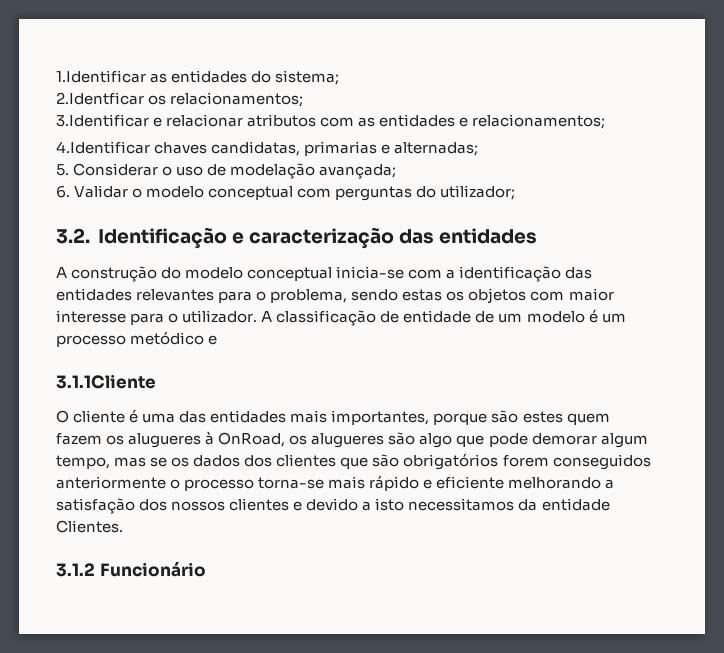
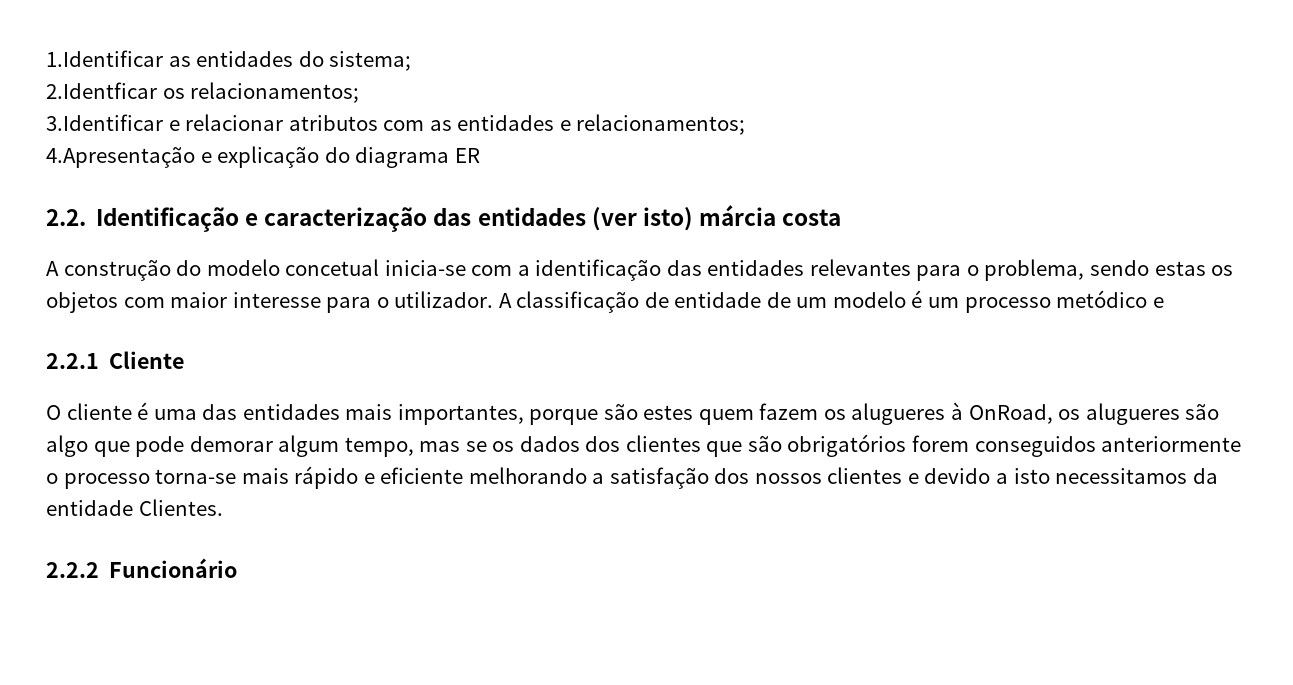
[56,141,479,156] [56,163,397,179] [56,185,516,201] [56,228,90,244] 4.Identificar chaves candidatas, primarias e alternadas; // 5. Considerar o uso de modelação avançada; // 6. Validar o modelo conceptual com perguntas do utilizador; // 3.2. -> [46,146,480,168] [46,209,86,226] 4.Apresentação e explicação do diagrama ER // 2.2.
(538, 236) none -> [591,205,841,231] (ver isto) márcia costa
[247,267,333,281] conceptual -> [285,259,380,276] concetual
[56,374,156,389] 3.1.1Cliente -> [46,351,185,369] 2.2.1 Cliente
[56,563,95,577] 3.1.2 -> [46,562,99,578] 2.2.2

